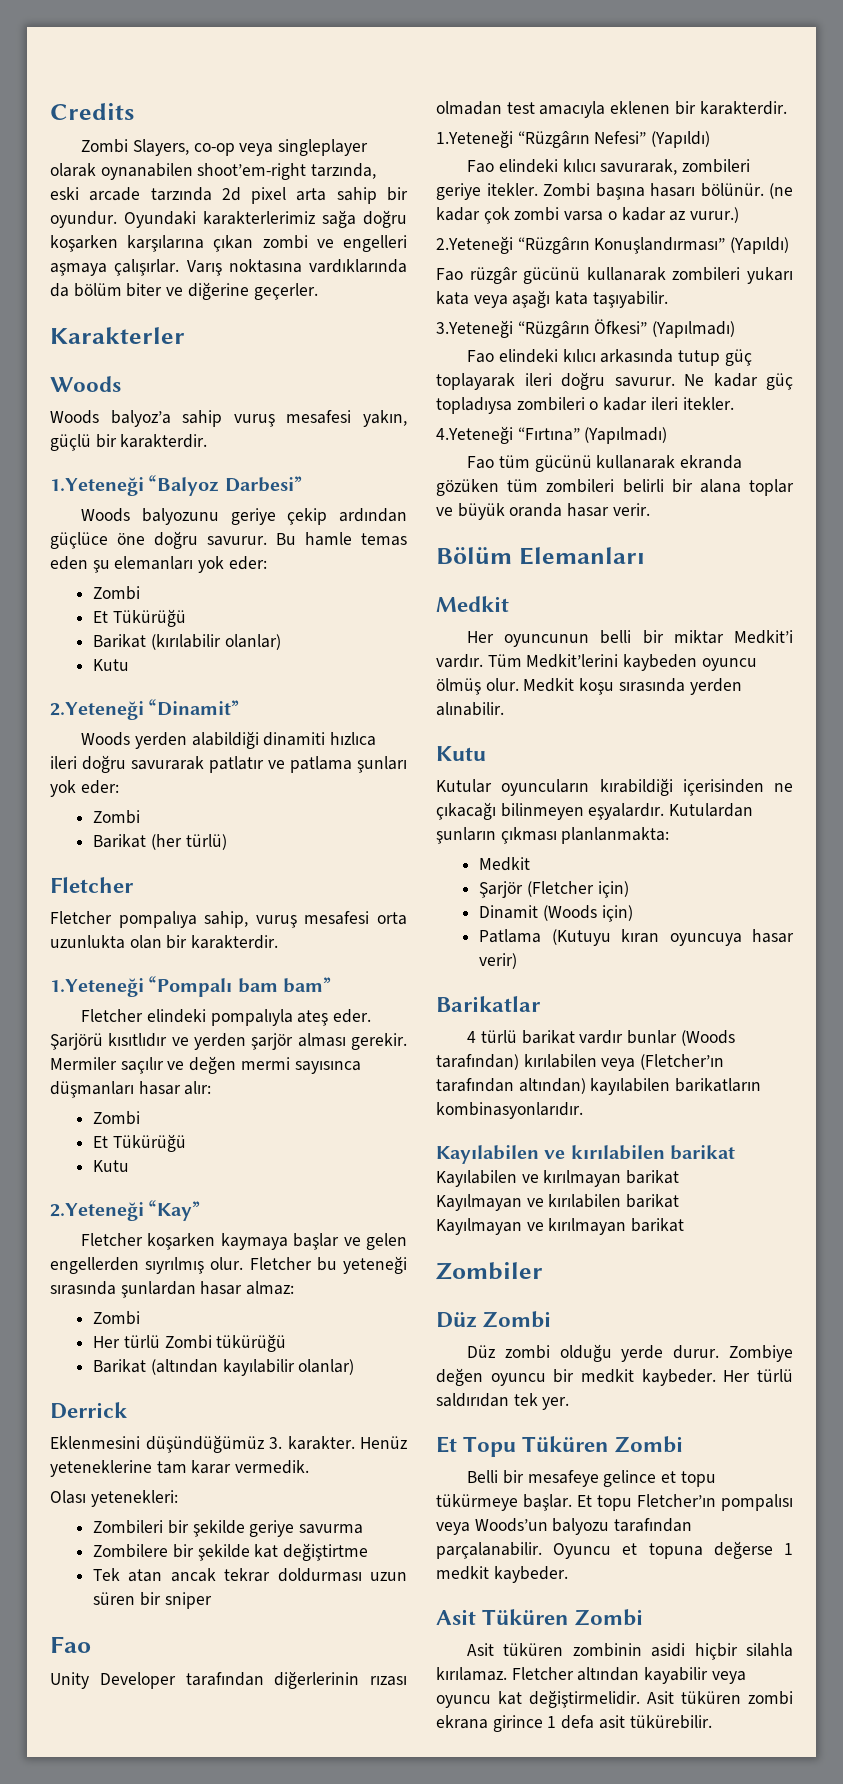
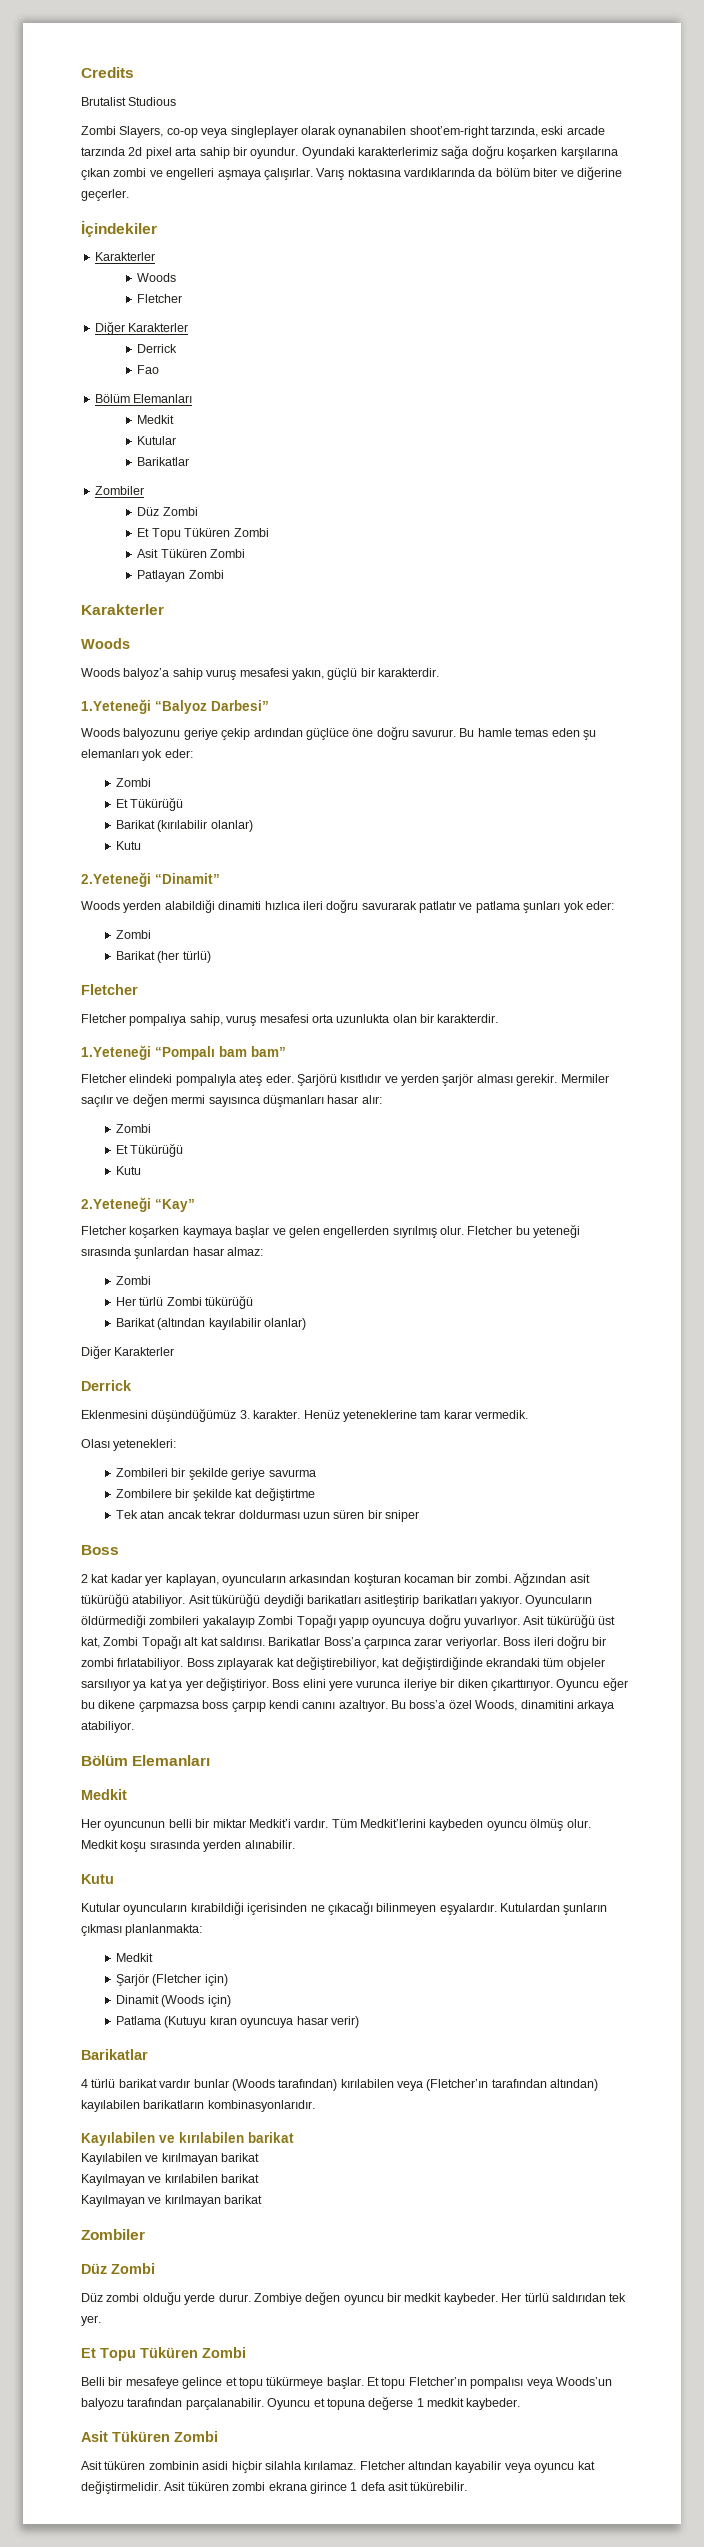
(134, 111) none -> [81,97,177,106] // Brutalist Studious
(318, 291) none -> [81,220,157,237] [94,252,155,261] [137,273,177,282] [137,294,183,303] [94,321,189,335] [137,344,178,353] [137,365,160,374] [94,394,193,403] [137,415,175,424] [137,436,177,445] [137,457,190,466] [94,486,144,495] [137,507,198,516] [137,528,269,540] [137,549,246,558] [137,570,224,582] // İçindekiler // Karakterler // Woods // Fletcher // Diğer Karakterler // Derrick // Fao // Bölüm Elemanları // Medkit // Kutular // Barikatlar // Zombiler // Düz Zombi // Et Topu Tüküren Zombi // Asit Tüküren Zombi // Patlayan Zombi
(355, 1367) none -> [81,1345,175,1359] // Diğer Karakterler
[50,1636,91,1653] [50,1671,407,1689] [436,101,787,118] [436,130,711,148] [467,159,750,175] [436,183,793,200] [436,207,740,224] [436,236,790,254] [436,267,793,284] [436,290,668,308] [436,319,736,338] [467,349,752,366] [436,372,793,390] [436,397,734,414] [436,426,668,444] [467,455,742,472] [436,479,794,496] [436,503,650,520] Fao // Unity Developer tarafından diğerlerinin rızası olmadan test amacıyla eklenen bir karakterdir. // 1.Yeteneği “Rüzgârın Nefesi” (Yapıldı) // Fao elindeki kılıcı savurarak, zombileri geriye itekler. Zombi başına hasarı bölünür. (ne kadar çok zombi varsa o kadar az vurur.) // 2.Yeteneği “Rüzgârın Konuşlandırması” (Yapıldı) // Fao rüzgâr gücünü kullanarak zombileri yukarı kata veya aşağı kata taşıyabilir. // 3.Yeteneği “Rüzgârın Öfkesi” (Yapılmadı) // Fao elindeki kılıcı arkasında tutup güç toplayarak ileri doğru savurur. Ne kadar güç topladıysa zombileri o kadar ileri itekler. // 4.Yeteneği “Fırtına” (Yapılmadı) // Fao tüm gücünü kullanarak ekranda gözüken tüm zombileri belirli bir alana toplar ve büyük oranda hasar verir. -> [81,1545,119,1555] [81,1572,590,1586] [81,1593,593,1607] [81,1614,616,1628] [81,1635,607,1649] [81,1656,605,1670] [81,1677,628,1691] [81,1700,614,1712] [81,1721,134,1733] Boss // 2 kat kadar yer kaplayan, oyuncuların arkasından koşturan kocaman bir zombi. Ağzından asit tükürüğü atabiliyor. Asit tükürüğü deydiği barikatları asitleştirip barikatları yakıyor. Oyuncuların öldürmediği zombileri yakalayıp Zombi Topağı yapıp oyuncuya doğru yuvarlıyor. Asit tükürüğü üst kat, Zombi Topağı alt kat saldırısı. Barikatlar Boss’a çarpınca zarar veriyorlar. Boss ileri doğru bir zombi fırlatabiliyor. Boss zıplayarak kat değiştirebiliyor, kat değiştirdiğinde ekrandaki tüm objeler sarsılıyor ya kat ya yer değiştiriyor. Boss elini yere vurunca ileriye bir diken çıkarttırıyor. Oyuncu eğer bu dikene çarpmazsa boss çarpıp kendi canını azaltıyor. Bu boss’a özel Woods, dinamitini arkaya atabiliyor.

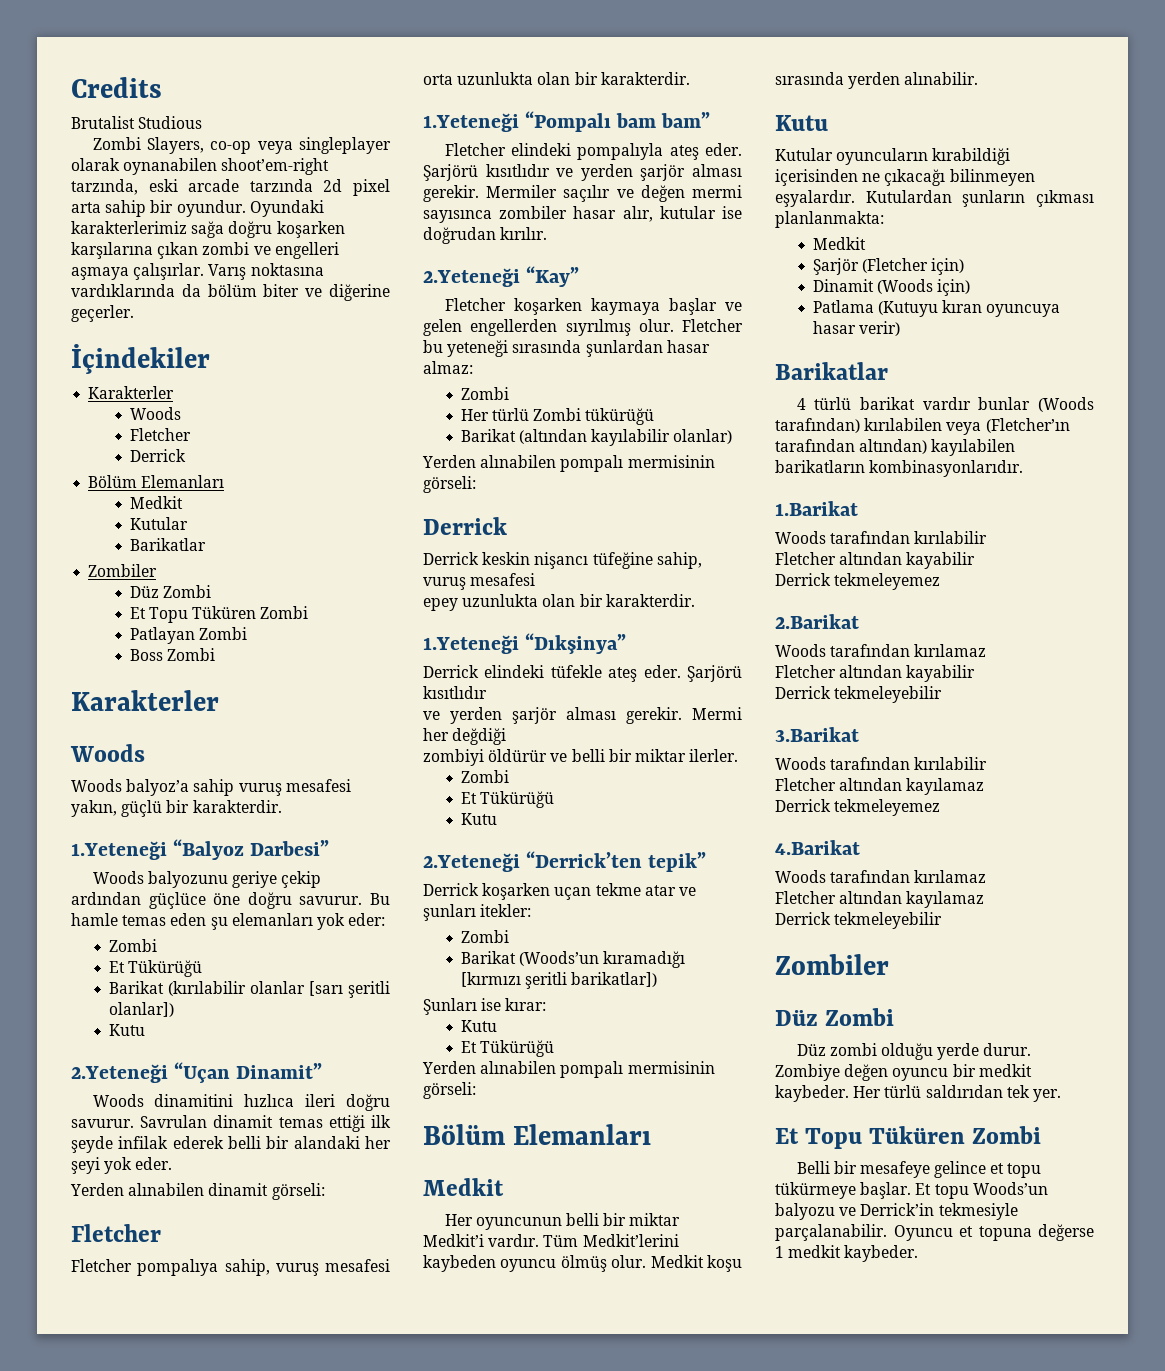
[94,321,189,335] [137,344,178,353] [137,365,160,374] // Diğer Karakterler // Derrick // Fao -> [129,449,186,462] // Derrick
[137,549,246,558] [137,570,186,582] Asit Tüküren Zombi // Patlayan -> [129,627,247,644] [129,649,163,661] Patlayan Zombi // Boss
[210,820,253,832] [116,841,142,850] [81,872,220,887] [81,899,614,913] [116,930,152,939] [116,951,211,963] olanlar) // Kutu // 2.Yeteneği “Dinamit” // Woods yerden alabildiği dinamiti hızlıca ileri doğru savurarak patlatır ve patlama şunları yok eder: // Zombi // Barikat (her türlü) -> [249,981,390,998] [108,1002,174,1017] [108,1024,145,1036] [71,1062,323,1083] [92,1094,390,1111] [71,1115,391,1132] [71,1136,391,1153] [71,1157,173,1174] [70,1183,325,1200] olanlar [sarı şeritli olanlar]) // Kutu // 2.Yeteneği “Uçan Dinamit” // Woods dinamitini hızlıca ileri doğru savurur. Savrulan dinamit temas ettiği ilk şeyde infilak ederek belli bir alandaki her şeyi yok eder. // Yerden alınabilen dinamit görseli:
[262,1095,382,1107] [116,1124,152,1133] [116,1143,184,1157] [116,1166,142,1175] düşmanları hasar alır: // Zombi // Et Tükürüğü // Kutu -> [499,206,742,222] [423,227,548,244] zombiler hasar alır, kutular ise doğrudan kırılır.
[81,1345,175,1359] [81,1380,132,1391] [81,1408,528,1422] [81,1439,177,1451] [116,1468,316,1480] [116,1487,315,1501] [116,1510,420,1522] [81,1545,119,1555] [81,1572,590,1586] [81,1593,593,1607] [81,1614,616,1628] [81,1635,607,1649] [81,1656,605,1670] [81,1677,628,1691] [81,1700,614,1712] [81,1721,134,1733] Diğer Karakterler // Derrick // Eklenmesini düşündüğümüz 3. karakter. Henüz yeteneklerine tam karar vermedik. // Olası yetenekleri: // Zombileri bir şekilde geriye savurma // Zombilere bir şekilde kat değiştirtme // Tek atan ancak tekrar doldurması uzun süren bir sniper // Boss // 2 kat kadar yer kaplayan, oyuncuların arkasından koşturan kocaman bir zombi. Ağzından asit tükürüğü atabiliyor. Asit tükürüğü deydiği barikatları asitleştirip barikatları yakıyor. Oyuncuların öldürmediği zombileri yakalayıp Zombi Topağı yapıp oyuncuya doğru yuvarlıyor. Asit tükürüğü üst kat, Zombi Topağı alt kat saldırısı. Barikatlar Boss’a çarpınca zarar veriyorlar. Boss ileri doğru bir zombi fırlatabiliyor. Boss zıplayarak kat değiştirebiliyor, kat değiştirdiğinde ekrandaki tüm objeler sarsılıyor ya kat ya yer değiştiriyor. Boss elini yere vurunca ileriye bir diken çıkarttırıyor. Oyuncu eğer bu dikene çarpmazsa boss çarpıp kendi canını azaltıyor. Bu boss’a özel Woods, dinamitini arkaya atabiliyor. -> [422,455,715,472] [423,476,476,493] [423,517,507,535] [423,552,702,569] [423,573,536,590] [423,594,695,611] [423,633,627,654] [423,665,742,682] [423,686,487,699] [423,707,742,724] [423,728,507,745] [423,749,739,766] [460,770,509,783] [460,791,554,808] [460,813,497,825] [423,851,707,872] [423,883,696,900] [423,904,532,921] [460,930,509,943] [460,951,686,968] [460,972,658,989] [423,998,547,1015] [460,1020,497,1032] [460,1040,554,1057] [422,1061,715,1078] [423,1082,476,1099] Yerden alınabilen pompalı mermisinin görseli: // Derrick // Derrick keskin nişancı tüfeğine sahip, vuruş mesafesi // epey uzunlukta olan bir karakterdir. // 1.Yeteneği “Dıkşinya” // Derrick elindeki tüfekle ateş eder. Şarjörü kısıtlıdır // ve yerden şarjör alması gerekir. Mermi her değdiği // zombiyi öldürür ve belli bir miktar ilerler. // Zombi // Et Tükürüğü // Kutu // 2.Yeteneği “Derrick’ten tepik” // Derrick koşarken uçan tekme atar ve şunları itekler: // Zombi // Barikat (Woods’un kıramadığı [kırmızı şeritli barikatlar]) // Şunları ise kırar: // Kutu // Et Tükürüğü // Yerden alınabilen pompalı mermisinin görseli:
[81,2132,294,2146] [81,2153,260,2165] [81,2174,260,2186] [81,2195,263,2207] Kayılabilen ve kırılabilen barikat // Kayılabilen ve kırılmayan barikat // Kayılmayan ve kırılabilen barikat // Kayılmayan ve kırılmayan barikat -> [775,501,858,516] [775,531,988,544] [775,552,976,569] [775,573,941,590] [775,614,859,629] [775,644,987,657] [775,665,976,682] [775,686,943,703] [775,727,859,742] [775,757,988,770] [775,778,985,795] [775,799,941,816] [775,840,860,855] [775,870,987,883] [775,891,985,908] [775,912,943,929] 1.Barikat // Woods tarafından kırılabilir // Fletcher altından kayabilir // Derrick tekmeleyemez // 2.Barikat // Woods tarafından kırılamaz // Fletcher altından kayabilir // Derrick tekmeleyebilir // 3.Barikat // Woods tarafından kırılabilir // Fletcher altından kayılamaz // Derrick tekmeleyemez // 4.Barikat // Woods tarafından kırılamaz // Fletcher altından kayılamaz // Derrick tekmeleyebilir
[408,2377,612,2389] [81,2398,183,2410] Fletcher’ın pompalısı veya Woods’un balyozu tarafından -> [972,1182,1048,1195] [775,1203,1018,1220] Woods’un balyozu ve Derrick’in tekmesiyle
[81,2431,218,2442] [81,2461,595,2473] [81,2480,468,2494] // Asit Tüküren Zombi // Asit tüküren zombinin asidi hiçbir silahla kırılamaz. Fletcher altından kayabilir veya oyuncu kat değiştirmelidir. Asit tüküren zombi ekrana girince 1 defa asit tükürebilir. -> (919, 1253) none

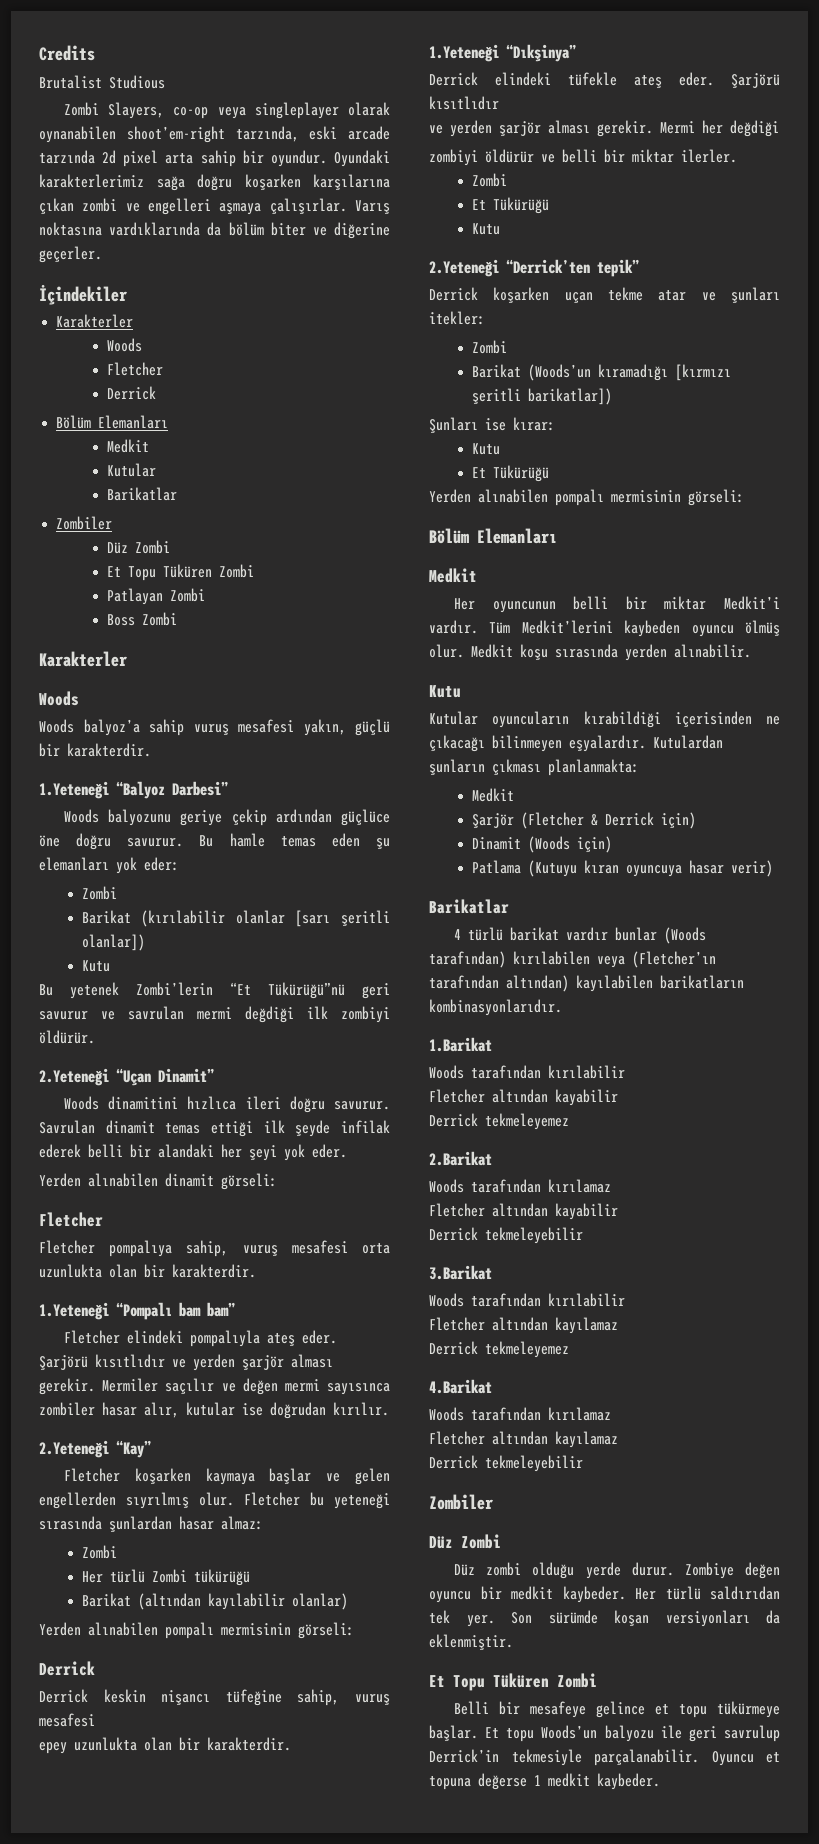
[108,960,202,977] // Et Tükürüğü -> (117, 893) none
(145, 1030) none -> [39,982,390,999] [39,1006,390,1023] [39,1030,95,1044] // Bu yetenek Zombi’lerin “Et Tükürüğü”nü geri savurur ve savrulan mermi değdiği ilk zombiyi öldürür.
(928, 265) none -> [590,812,654,826] & Derrick
(1061, 1095) none -> [511,1610,780,1627] [429,1634,513,1651] Son sürümde koşan versiyonları da eklenmiştir.
[839,1207,857,1216] ve -> [660,1725,780,1742] ile geri savrulup

